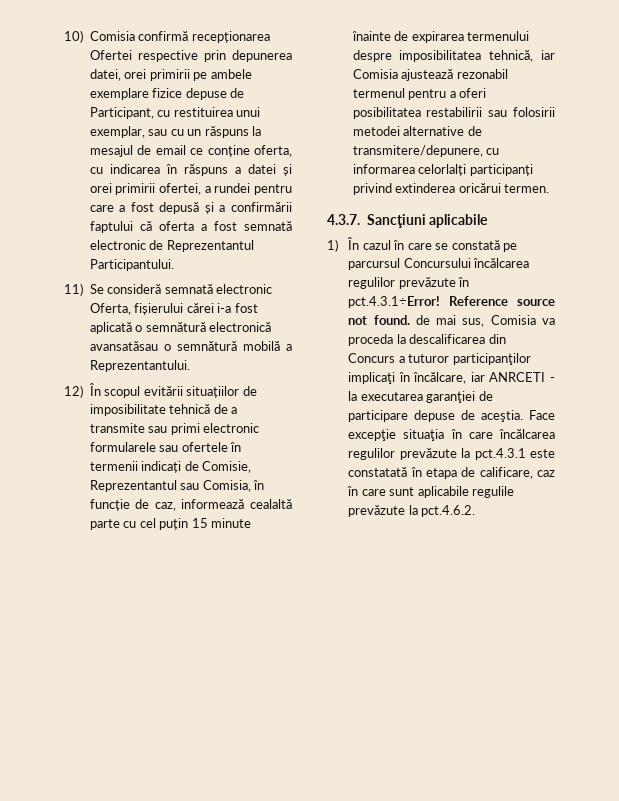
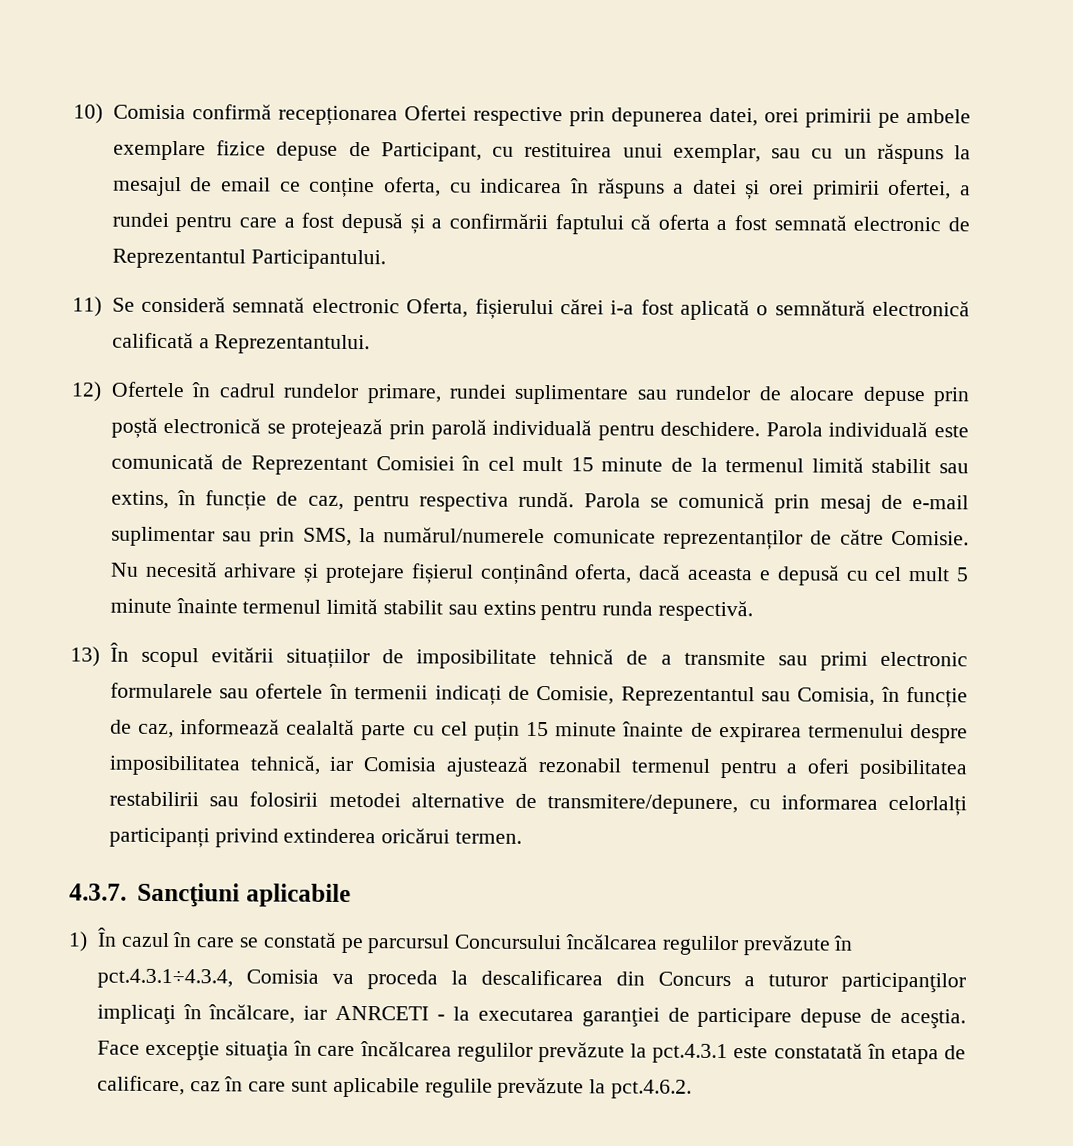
[89,341,292,351] [89,360,190,372] [64,385,83,398] avansatăsau o semnătură mobilă a Reprezentantului. // 12) -> [111,332,371,355] [71,381,970,407] [110,417,970,441] [110,453,969,476] [110,490,970,514] [110,526,970,550] [109,561,970,586] [109,598,753,622] [70,646,100,667] calificată a Reprezentantului. // 12) Ofertele în cadrul rundelor primare, rundei suplimentare sau rundelor de alocare depuse prin poștă electronică se protejează prin parolă individuală pentru deschidere. Parola individuală este comunicată de Reprezentant Comisiei în cel mult 15 minute de la termenul limită stabilit sau extins, în funcție de caz, pentru respectiva rundă. Parola se comunică prin mesaj de e-mail suplimentar sau prin SMS, la numărul/numerele comunicate reprezentanților de către Comisie. Nu necesită arhivare și protejare fișierul conținând oferta, dacă aceasta e depusă cu cel mult 5 minute înainte termenul limită stabilit sau extins pentru runda respectivă. // 13)
[348,296,555,308] [348,315,485,327] pct.4.3.1÷Error! Reference source not found. de mai sus, -> [96,968,233,989] pct.4.3.1÷4.3.4,

